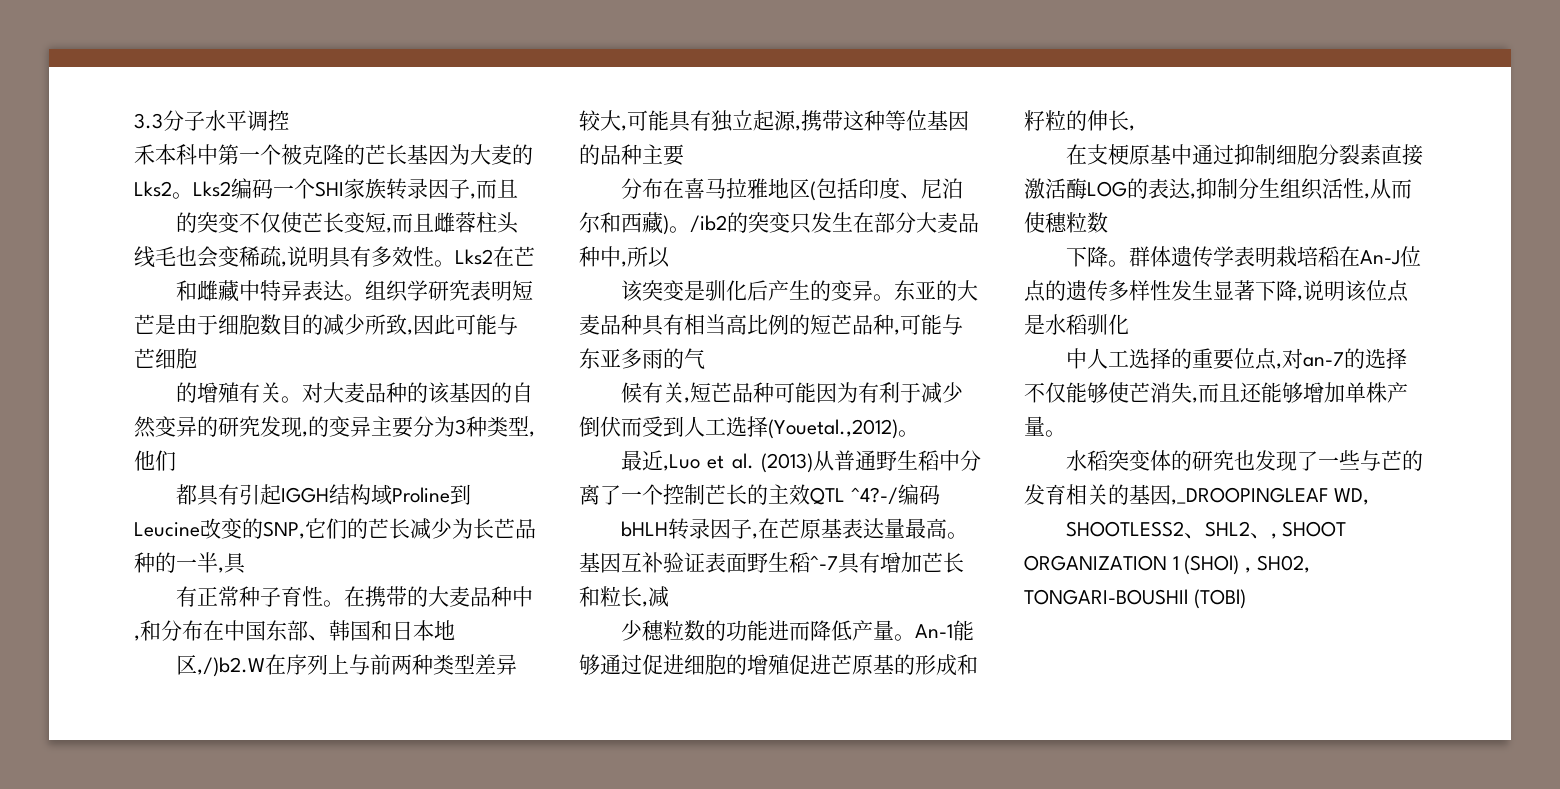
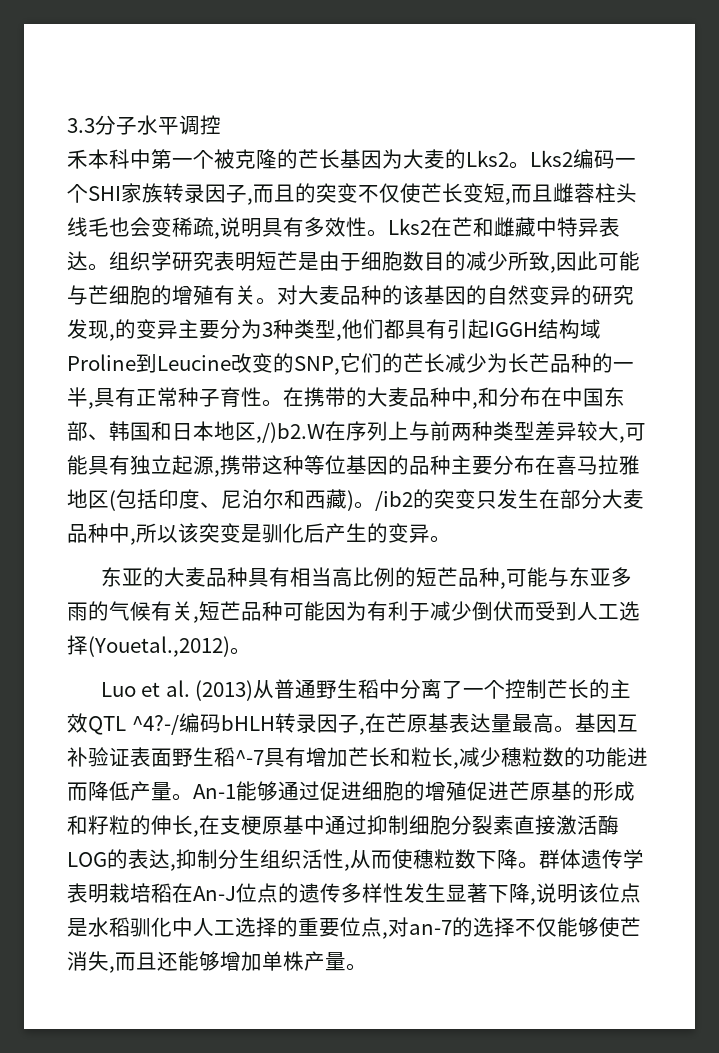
(518, 188) // -> (295, 193) none
(535, 256) // -> (473, 226) none
(197, 358) // -> (151, 295) none
(176, 460) // -> (384, 329) none
(246, 563) // -> (115, 397) none
(455, 630) // -> (235, 430) none
(684, 155) // -> (493, 465) none
(670, 257) // -> (178, 534) none
(894, 297) none -> (451, 539) //
(705, 358) // -> (130, 611) none
[620,450,700,471] 最近,Luo -> [100,682,136,697] Luo
(940, 495) // -> (221, 723) none
(669, 596) // -> (480, 757) none
(1135, 128) // -> (199, 833) none
(1108, 222) // -> (476, 859) none
(1129, 324) // -> (172, 927) none
[1065,450,1423,471] [1024,484,1369,505] [1065,521,1347,539] [1024,555,1310,575] [1024,589,1246,609] // 水稻突变体的研究也发现了一些与芒的发育相关的基因,_DROOPINGLEAF WD, // SHOOTLESS2、SHL2、, SHOOT ORGANIZATION 1 (SHOl) , SH02, TONGARI-BOUSHIl (TOBl) -> (367, 967) none

